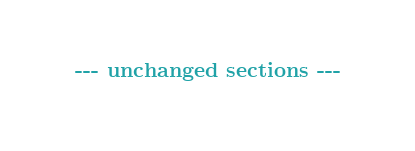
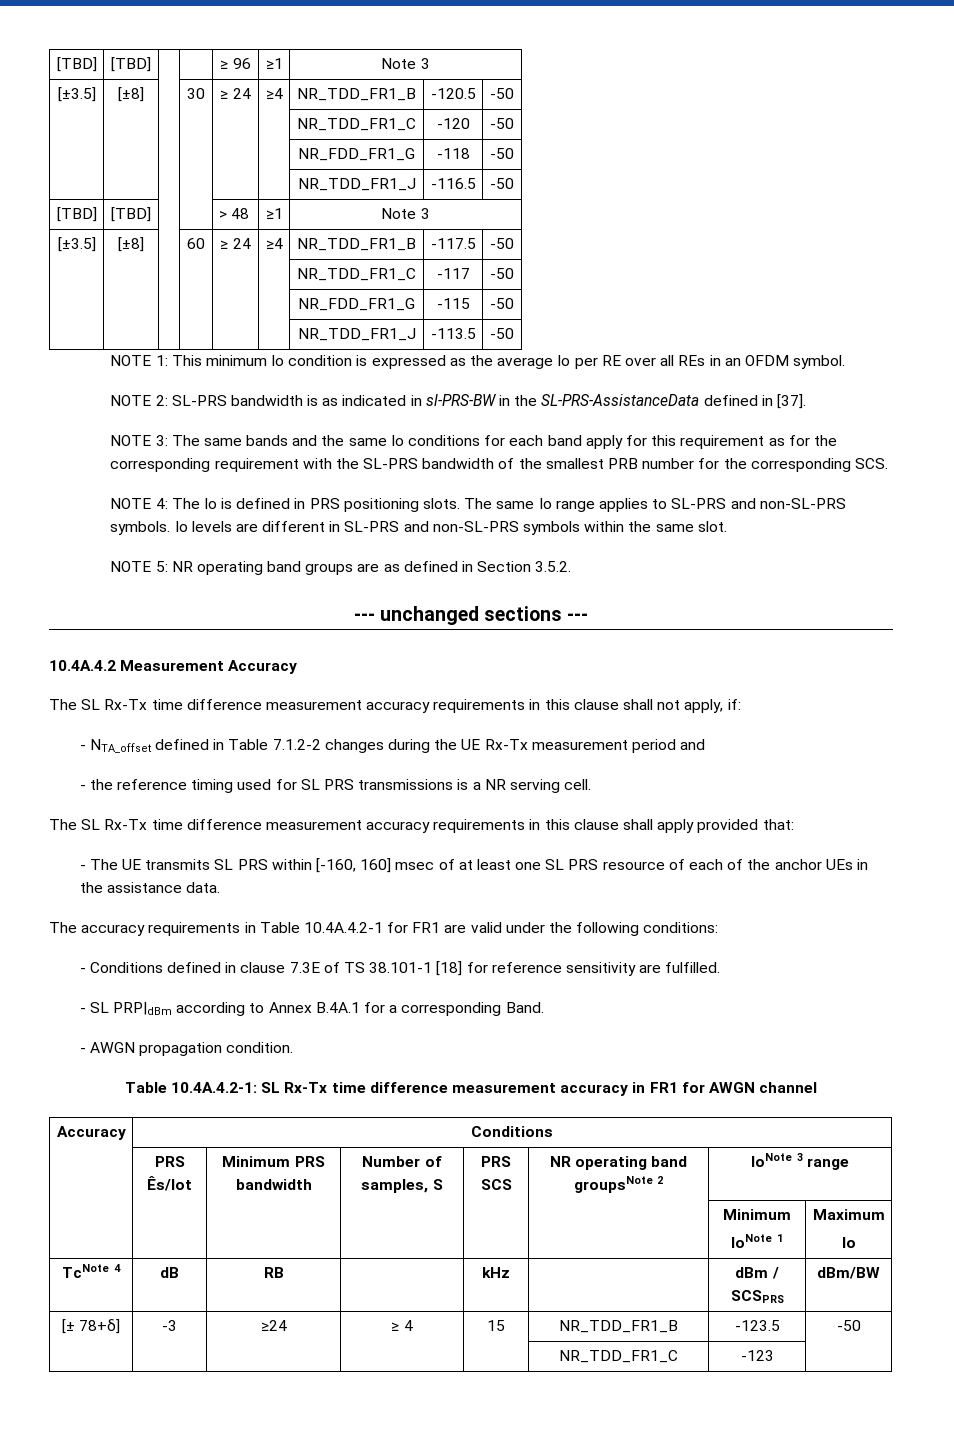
[74,62,341,81] --- unchanged sections --- -> [56,57,97,72] [111,57,151,72] [220,58,251,69] [265,58,283,69] [381,58,430,69] [57,87,96,102] [118,87,144,102] [187,88,205,99] [220,88,251,99] [265,88,283,99] [297,88,416,101] [430,88,476,99] [490,88,514,99] [297,118,416,131] [436,118,470,129] [490,118,514,129] [298,148,415,161] [436,148,470,159] [490,148,514,159] [297,178,416,191] [430,178,476,189] [490,178,514,189] [56,207,97,222] [111,207,151,222] [218,208,249,219] [265,208,283,219] [381,208,430,219] [57,237,96,252] [118,237,144,252] [187,238,205,249] [220,238,251,249] [265,238,283,249] [297,238,416,251] [430,238,476,249] [490,238,514,249] [297,268,416,281] [436,268,470,279] [490,268,514,279] [298,298,415,311] [436,298,470,309] [490,298,514,309] [297,328,416,341] [430,328,476,339] [490,328,514,339] [110,355,846,369] [110,394,806,409] [110,435,837,449] [110,458,888,472] [110,498,846,512] [110,521,727,535] [110,561,572,575] [353,606,589,625] [49,660,298,674] [49,699,741,713] [79,739,706,753] [79,779,592,793] [49,819,794,833] [79,858,868,873] [79,882,221,893] [49,922,719,936] [79,961,721,976] [79,1002,544,1016] [79,1042,294,1056] [124,1082,818,1096] [56,1126,126,1140] [471,1126,553,1137] [154,1156,185,1167] [147,1176,192,1191] [222,1156,325,1167] [235,1179,312,1190] [362,1156,442,1167] [361,1179,443,1193] [481,1156,511,1167] [480,1179,512,1190] [549,1156,688,1170] [573,1176,664,1193] [751,1153,849,1170] [723,1209,791,1220] [731,1234,783,1248] [812,1209,885,1220] [841,1237,856,1248] [62,1264,121,1278] [160,1267,179,1278] [263,1267,284,1278] [482,1267,510,1278] [735,1267,779,1279] [730,1290,784,1303] [817,1267,880,1279] [61,1319,121,1334] [162,1320,177,1331] [260,1320,287,1331] [391,1320,413,1331] [487,1320,505,1331] [559,1320,678,1333] [734,1320,780,1331] [836,1320,861,1331] [559,1350,678,1363] [740,1350,774,1361] [TBD] | [TBD] | | | ≥ 96 | ≥1 | Note 3 // [±3.5] | [±8] | | 30 | ≥ 24 | ≥4 | NR_TDD_FR1_B | -120.5 | -50 // | | | | | | NR_TDD_FR1_C | -120 | -50 // | | | | | | NR_FDD_FR1_G | -118 | -50 // | | | | | | NR_TDD_FR1_J | -116.5 | -50 // [TBD] | [TBD] | | | > 48 | ≥1 | Note 3 // [±3.5] | [±8] | | 60 | ≥ 24 | ≥4 | NR_TDD_FR1_B | -117.5 | -50 // | | | | | | NR_TDD_FR1_C | -117 | -50 // | | | | | | NR_FDD_FR1_G | -115 | -50 // | | | | | | NR_TDD_FR1_J | -113.5 | -50 // NOTE 1: This minimum Io condition is expressed as the average Io per RE over all REs in an OFDM symbol. // NOTE 2: SL-PRS bandwidth is as indicated in sl-PRS-BW in the SL-PRS-AssistanceData defined in [37]. // NOTE 3: The same bands and the same Io conditions for each band apply for this requirement as for the corresponding requirement with the SL-PRS bandwidth of the smallest PRB number for the corresponding SCS. // NOTE 4: The Io is defined in PRS positioning slots. The same Io range applies to SL-PRS and non-SL-PRS symbols. Io levels are different in SL-PRS and non-SL-PRS symbols within the same slot. // NOTE 5: NR operating band groups are as defined in Section 3.5.2. // --- unchanged sections --- // 10.4A.4.2 Measurement Accuracy // The SL Rx-Tx time difference measurement accuracy requirements in this clause shall not apply, if: // - NTA_offset defined in Table 7.1.2-2 changes during the UE Rx-Tx measurement period and // - the reference timing used for SL PRS transmissions is a NR serving cell. // The SL Rx-Tx time difference measurement accuracy requirements in this clause shall apply provided that: // - The UE transmits SL PRS within [-160, 160] msec of at least one SL PRS resource of each of the anchor UEs in the assistance data. // The accuracy requirements in Table 10.4A.4.2-1 for FR1 are valid under the following conditions: // - Conditions defined in clause 7.3E of TS 38.101-1 [18] for reference sensitivity are fulfilled. // - SL PRP|dBm according to Annex B.4A.1 for a corresponding Band. // - AWGN propagation condition. // Table 10.4A.4.2-1: SL Rx-Tx time difference measurement accuracy in FR1 for AWGN channel // Accuracy | Conditions // | PRS Ês/Iot | Minimum PRS bandwidth | Number of samples, S | PRS SCS | NR operating band groupsNote 2 | IoNote 3 range // | | | | | | Minimum // IoNote 1 | Maximum // Io // TcNote 4 | dB | RB | | kHz | | dBm / SCSPRS | dBm/BW // [± 78+δ] | -3 | ≥24 | ≥ 4 | 15 | NR_TDD_FR1_B | -123.5 | -50 // | | | | | NR_TDD_FR1_C | -123 |

